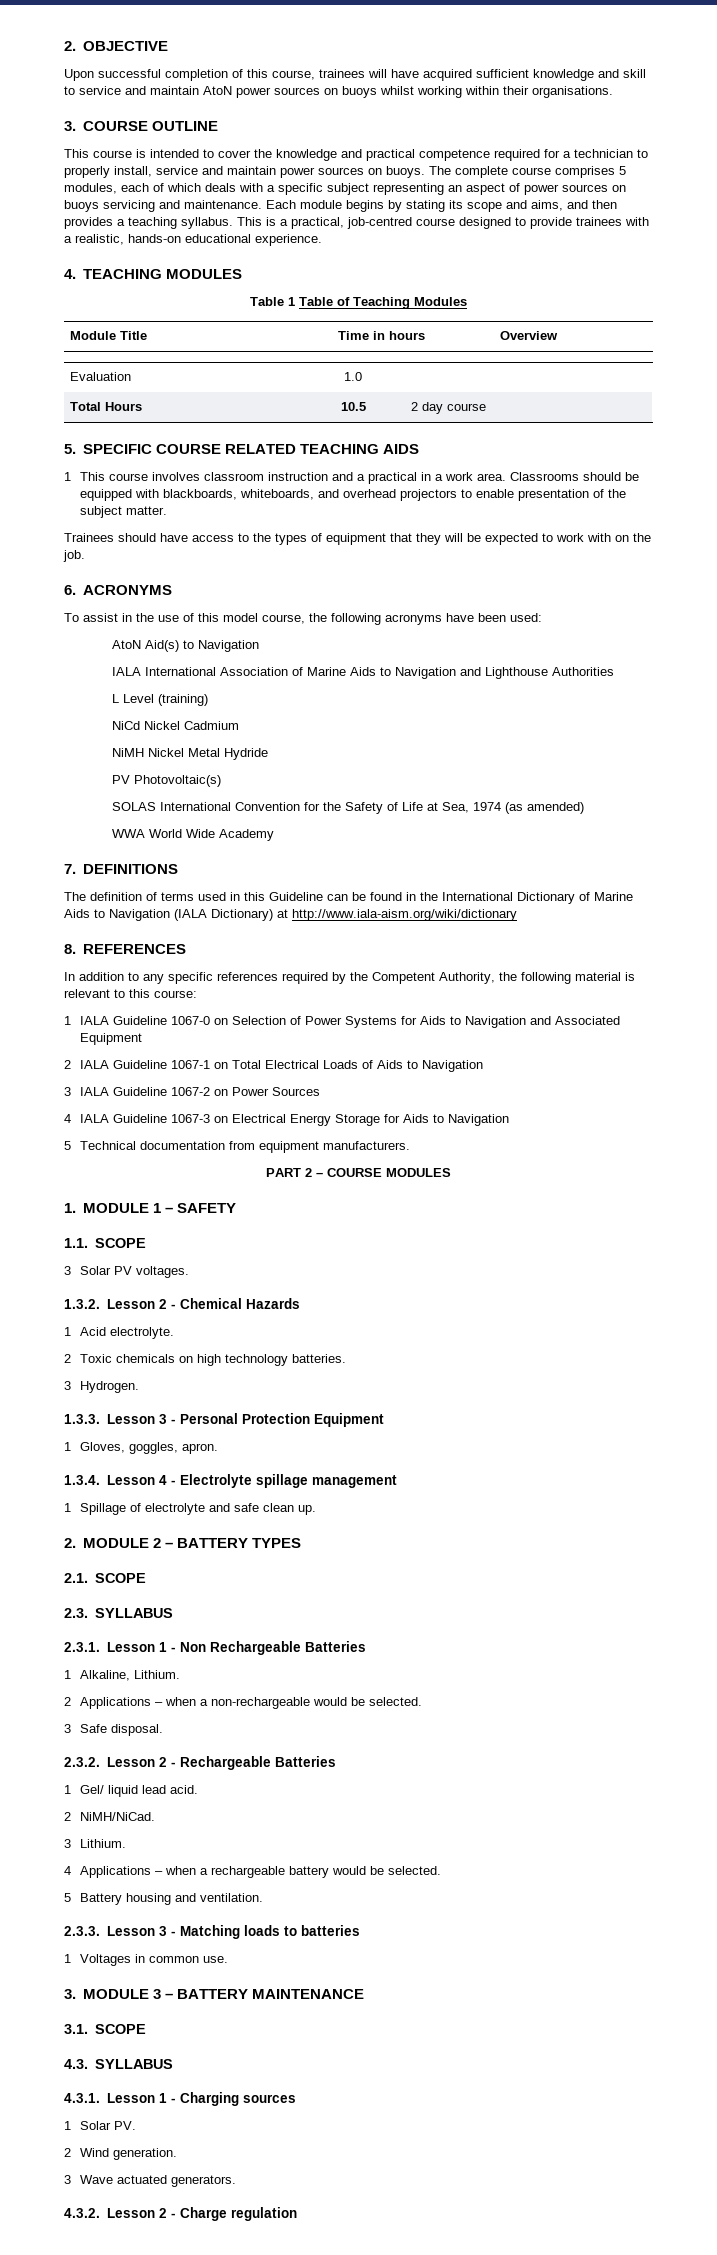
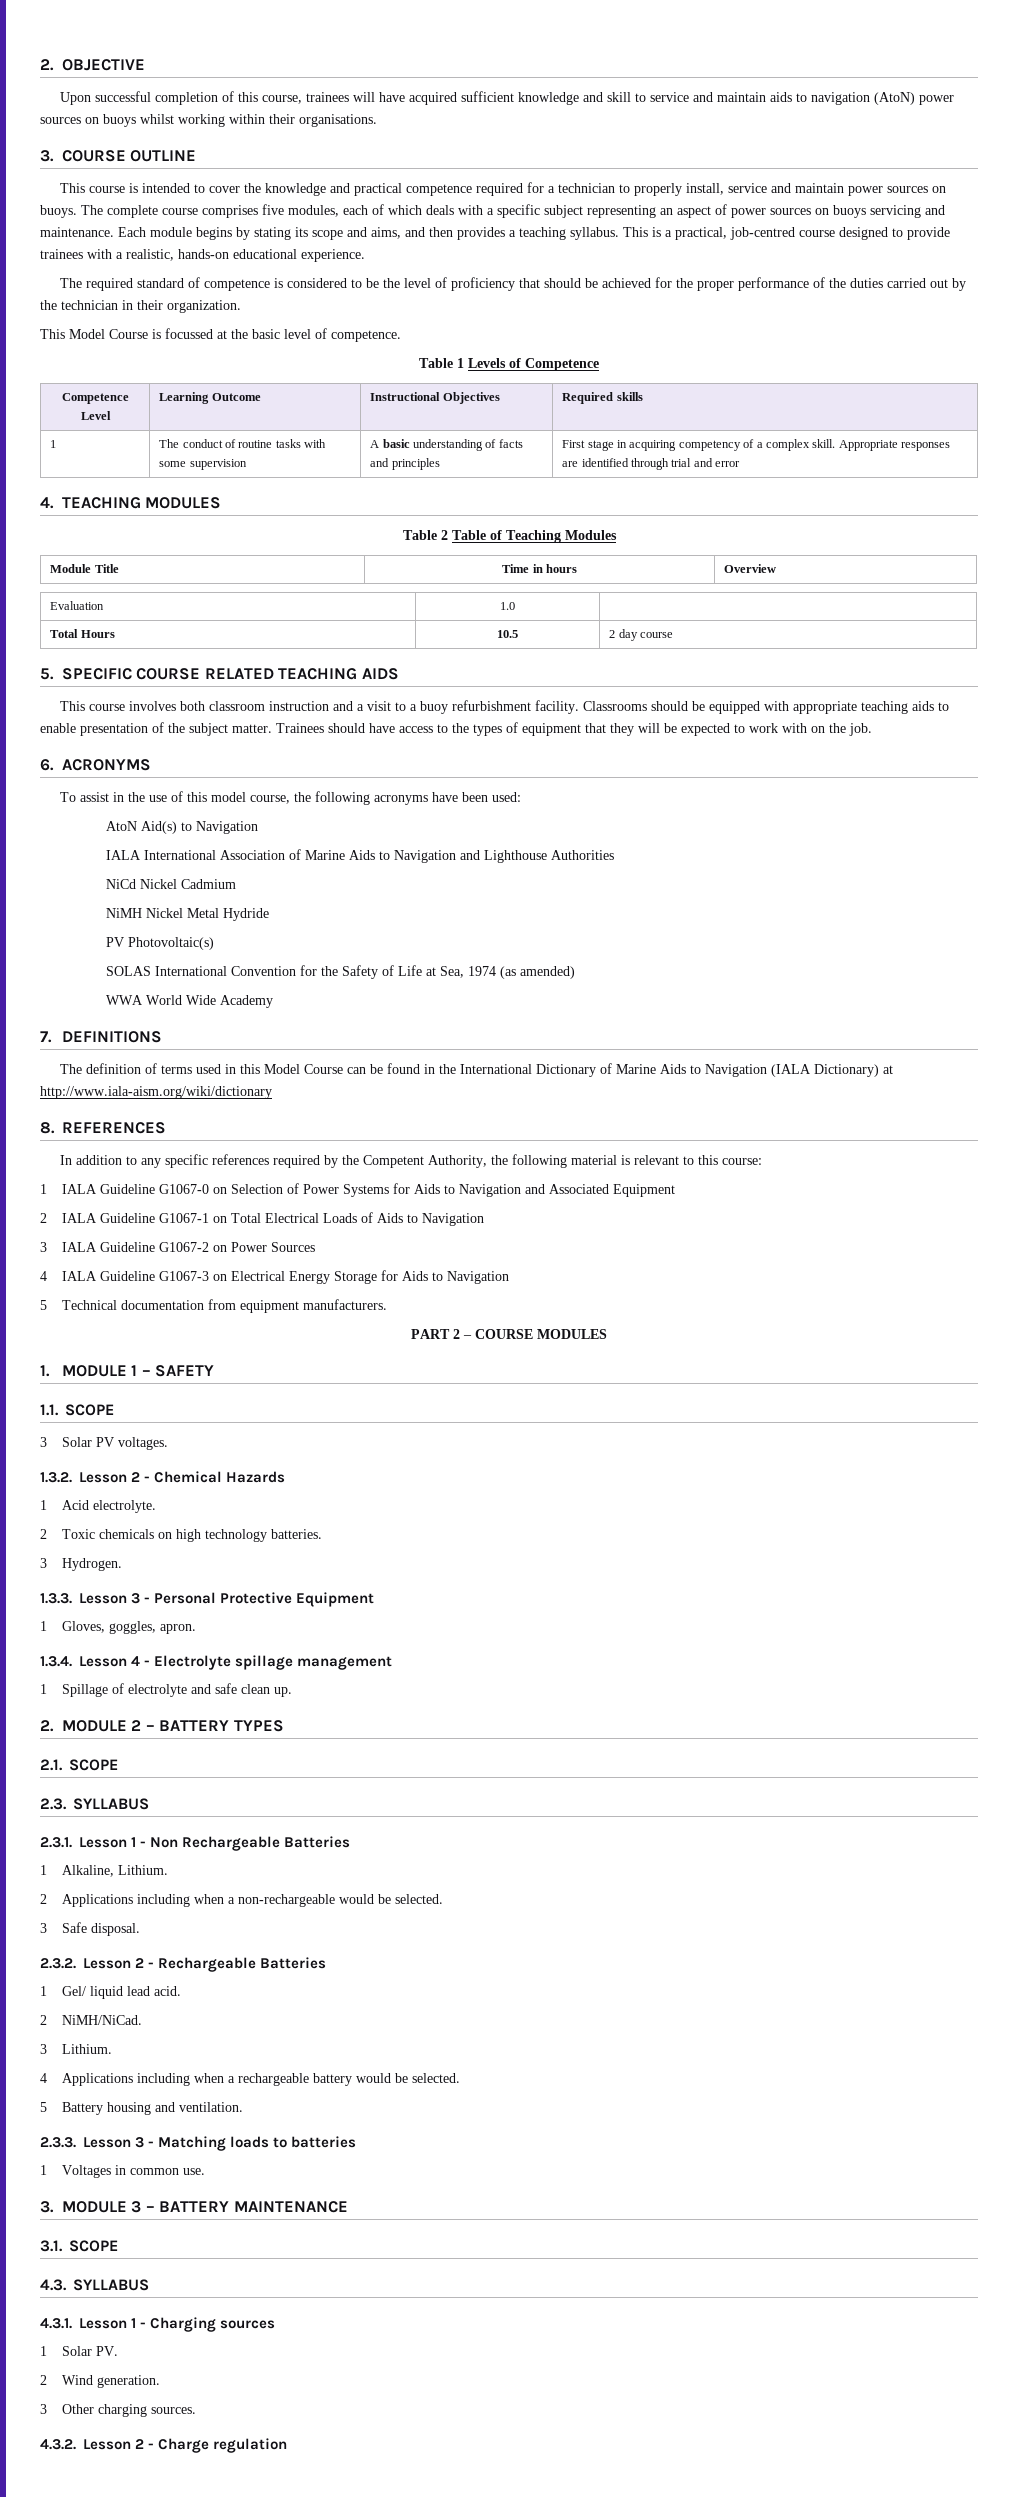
[203,86,232,95] AtoN -> [769,92,915,105] aids to navigation (AtoN)
[619,166,626,175] 5 -> [262,204,284,215] five
(322, 240) none -> [59,277,966,291] [40,300,241,313] [40,328,401,342] [419,358,599,371] [61,393,129,404] [80,411,111,420] [159,392,261,404] [370,392,500,404] [562,392,643,404] [50,440,57,448] [159,439,327,448] [159,459,247,470] [370,439,523,451] [370,458,440,470] [562,439,951,451] [562,458,741,470] // The required standard of competence is considered to be the level of proficiency that should be achieved for the proper performance of the duties carried out by the technician in their organization. // This Model Course is focussed at the basic level of competence. // Table 1 Levels of Competence // Competence Level | Learning Outcome | Instructional Objectives | Required skills // 1 | The conduct of routine tasks with some supervision | A basic understanding of facts and principles | First stage in acquiring competency of a complex skill. Appropriate responses are identified through trial and error
[288,297,295,306] 1 -> [440,530,448,540] 2
[64,472,71,481] 1 -> (399, 674) none
(201, 476) none -> [179,701,205,711] both
[368,472,507,484] practical in a work area. -> [366,700,579,714] visit to a buoy refurbishment facility.
[163,489,458,501] blackboards, whiteboards, and overhead projectors -> [792,701,934,714] appropriate teaching aids
(168, 510) // -> (272, 728) none
[112,694,209,706] // L Level (training) -> (614, 855) none
[269,892,323,901] Guideline -> [263,1064,343,1074] Model Course
[171,1016,211,1025] 1067-0 -> [158,1184,209,1194] G1067-0
[171,1060,211,1069] 1067-1 -> [158,1213,209,1223] G1067-1
[171,1087,211,1096] 1067-2 -> [158,1242,209,1252] G1067-2
[171,1114,211,1123] 1067-3 -> [158,1271,209,1281] G1067-3
[241,1413,310,1424] Protection -> [220,1592,293,1604] Protective
[155,1702,164,1706] – -> [136,1894,190,1907] including
[155,1871,164,1875] – -> [136,2073,190,2086] including
[80,2175,237,2187] Wave actuated generators. -> [61,2404,196,2417] Other charging sources.

